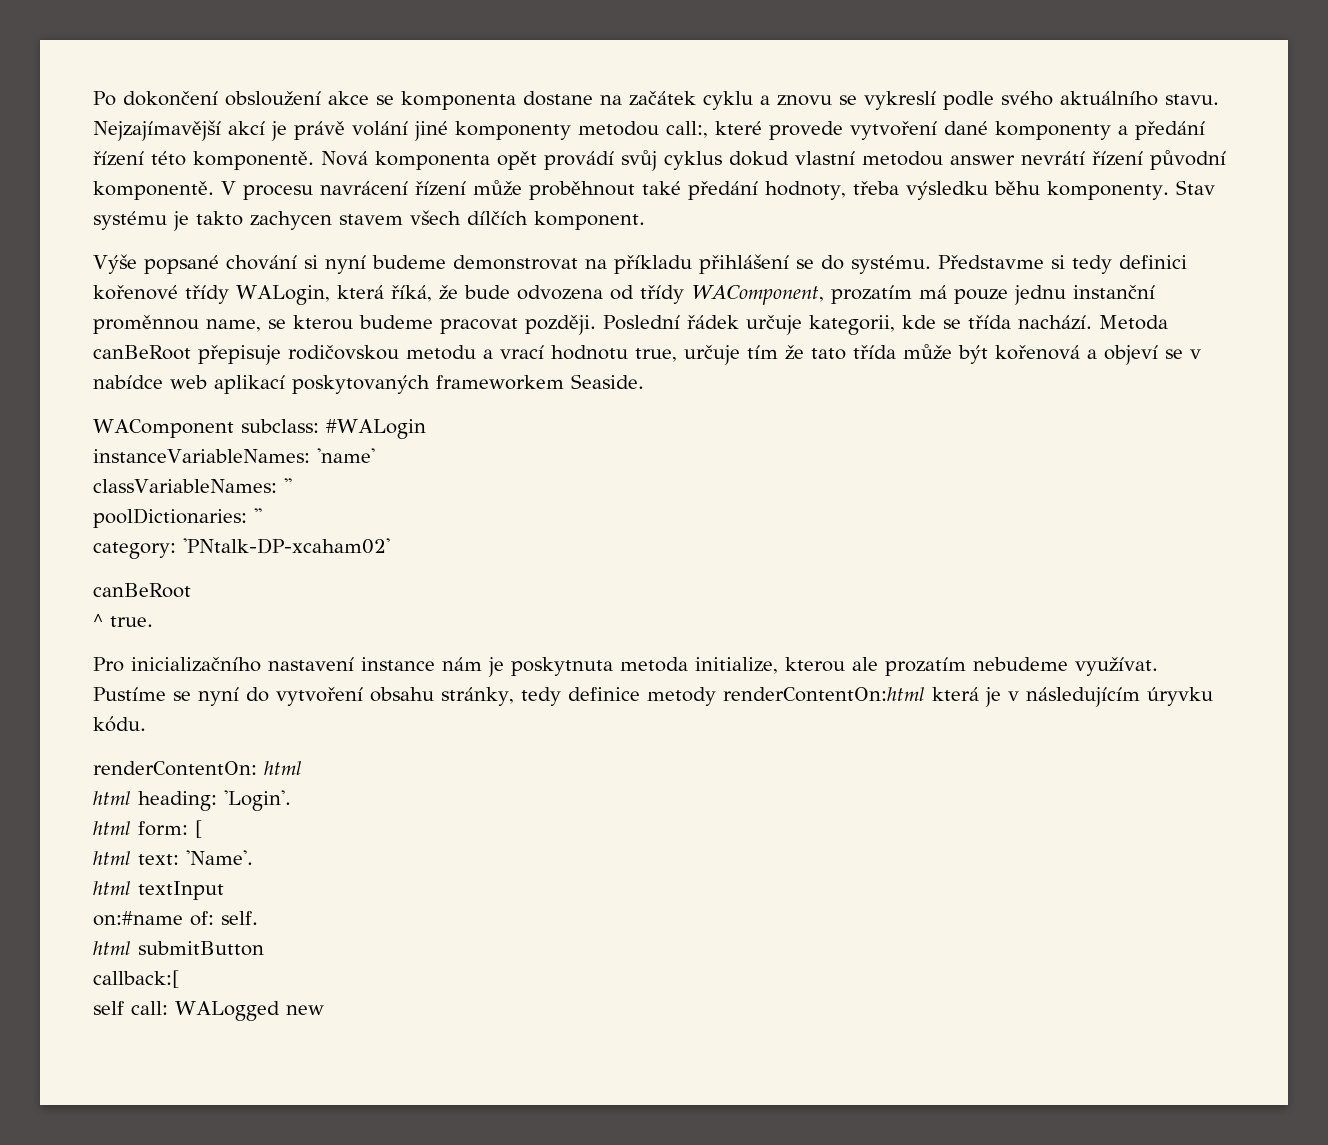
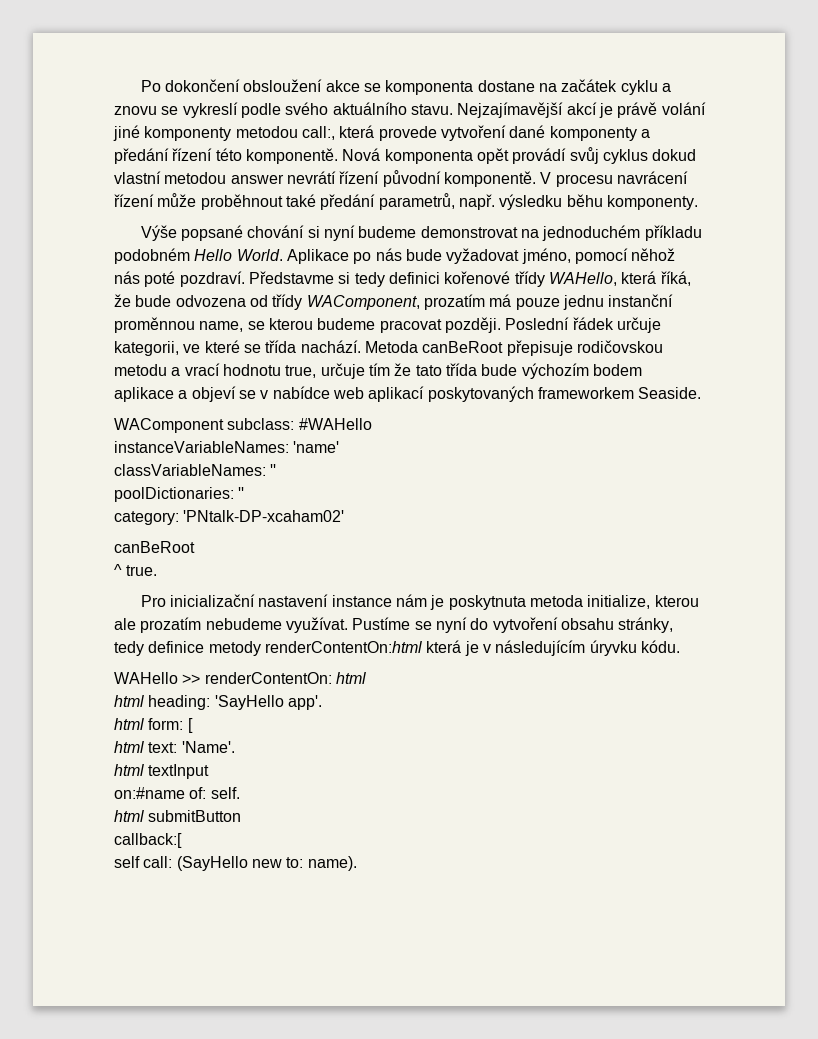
[715,121,762,135] které -> [339,125,375,138] která
[765,181,899,200] hodnoty, třeba -> [378,193,495,210] parametrů, např.
[1175,180,1215,195] [93,210,645,231] Stav systému je takto zachycen stavem všech dílčích komponent. -> (698, 202) none
[613,254,931,274] příkladu přihlášení se do systému. -> [542,225,702,241] [114,248,676,264] [114,271,245,287] jednoduchém příkladu podobném Hello World. Aplikace po nás bude vyžadovat jméno, pomocí něhož nás poté pozdraví.
[236,285,330,305] WALogin, -> [548,272,617,286] WAHello,
[901,315,936,329] kde -> [183,340,240,353] ve které
[903,344,1080,364] může být kořenová -> [481,363,642,379] [114,387,174,402] bude výchozím bodem aplikace
[325,419,426,439] #WALogin -> [298,418,372,430] #WAHello
[131,657,261,672] inicializačního -> [169,594,255,607] inicializační
(146, 724) none -> [114,672,201,684] WAHello >>
[224,790,291,811] 'Login'. -> [214,695,322,710] 'SayHello app'.
[175,1001,324,1021] WALogged new -> [176,856,357,871] (SayHello new to: name).

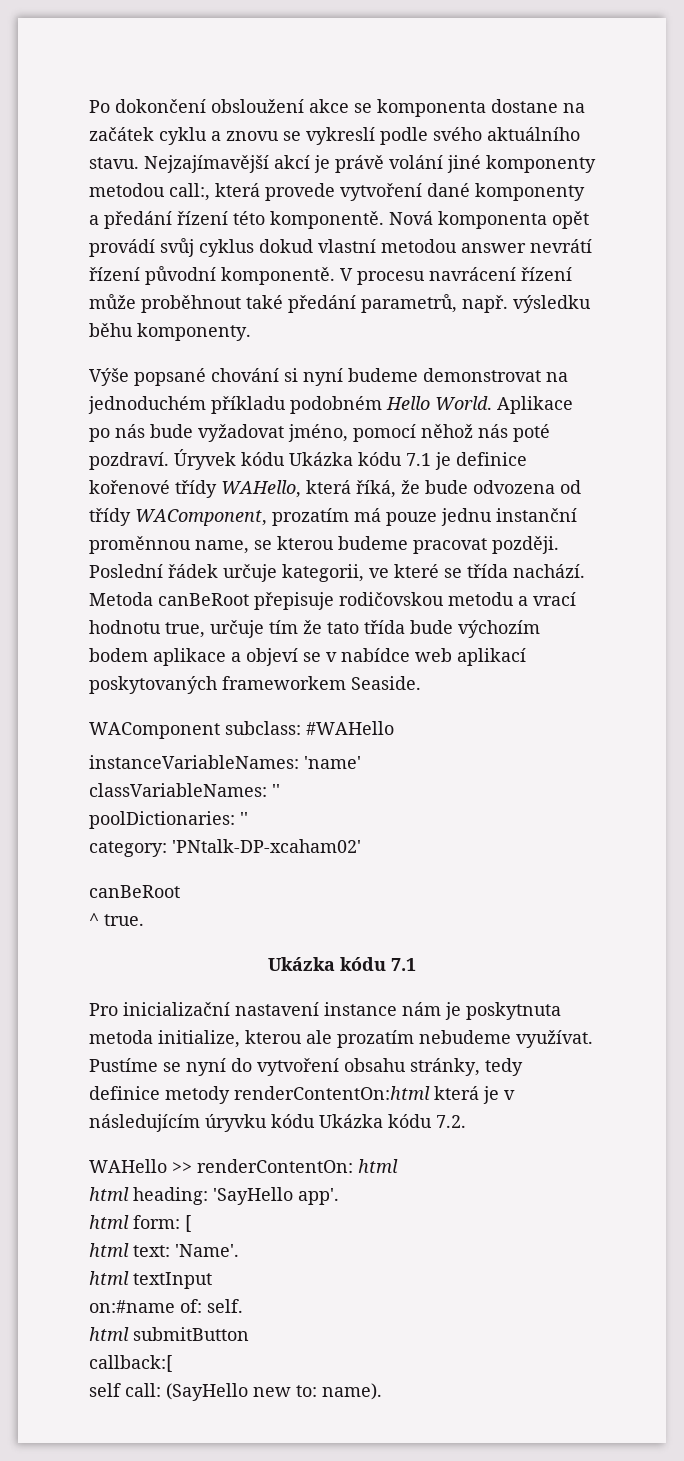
[248,271,440,287] Představme si tedy definici -> [174,449,527,470] Úryvek kódu Ukázka kódu 7.1 je definice
(158, 570) none -> [268,957,416,971] // Ukázka kódu 7.1
[640,640,680,653] kódu. -> [271,1114,466,1128] kódu Ukázka kódu 7.2.

